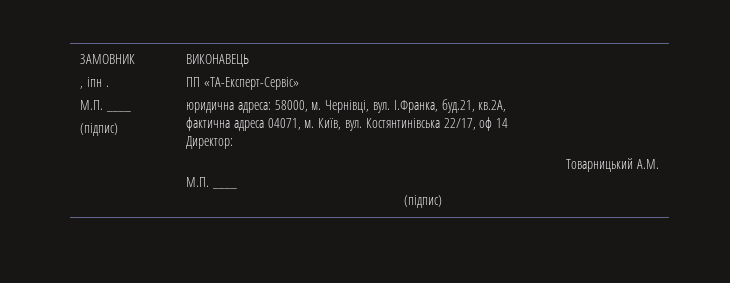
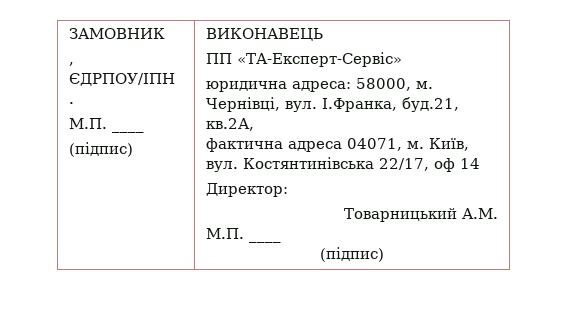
[86,77,102,87] іпн -> [68,73,175,86] ЄДРПОУ/ІПН

